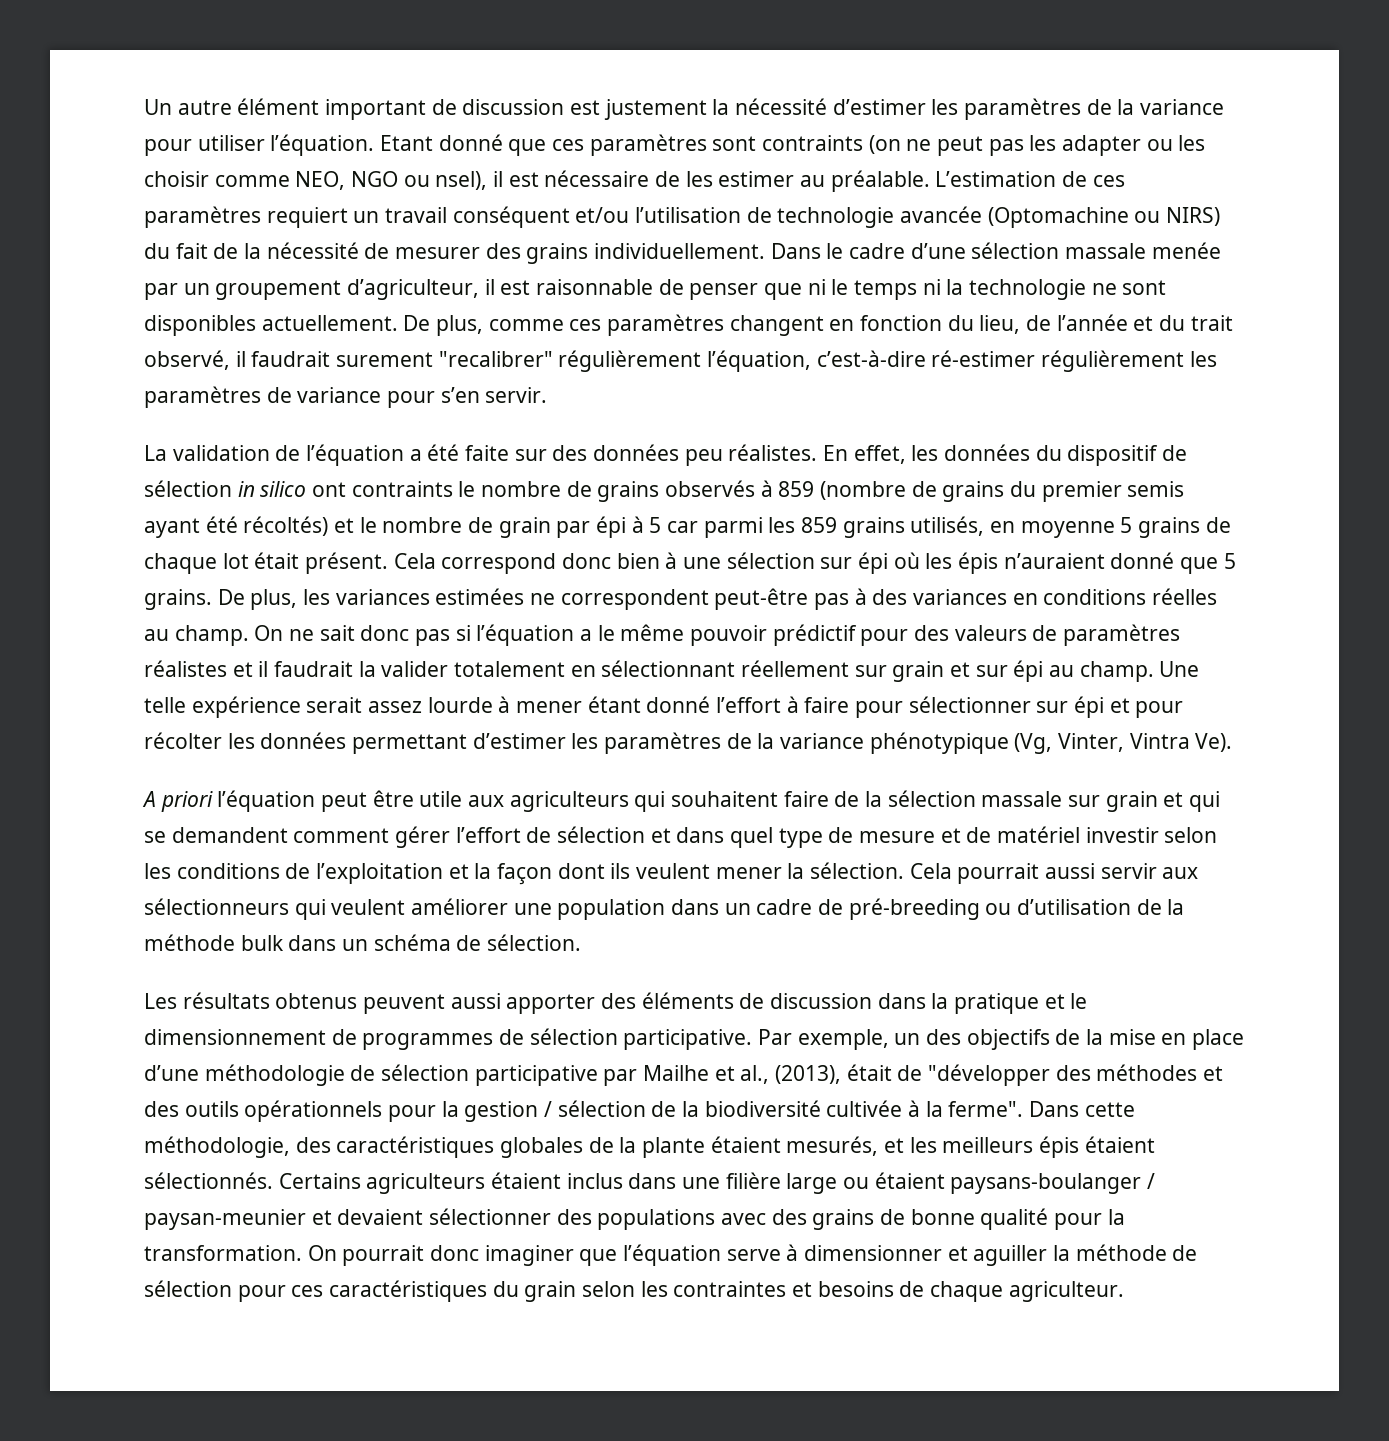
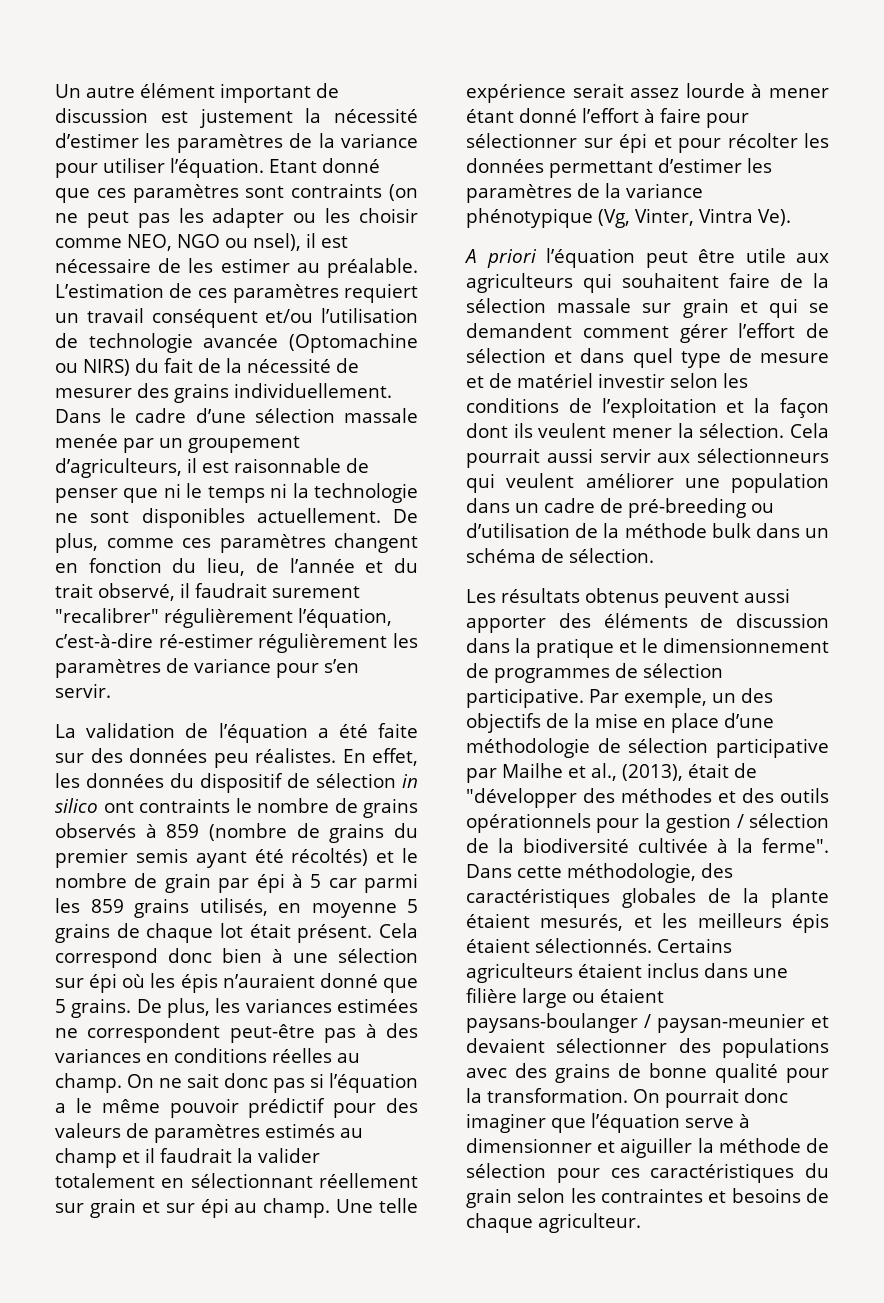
[347,279,480,300] d’agriculteur, -> [55,458,182,478] d’agriculteurs,
[144,660,227,677] réalistes -> [265,1123,363,1138] [55,1148,117,1168] estimés au champ
[973,1245,1048,1266] aguiller -> [620,1138,693,1158] aiguiller

